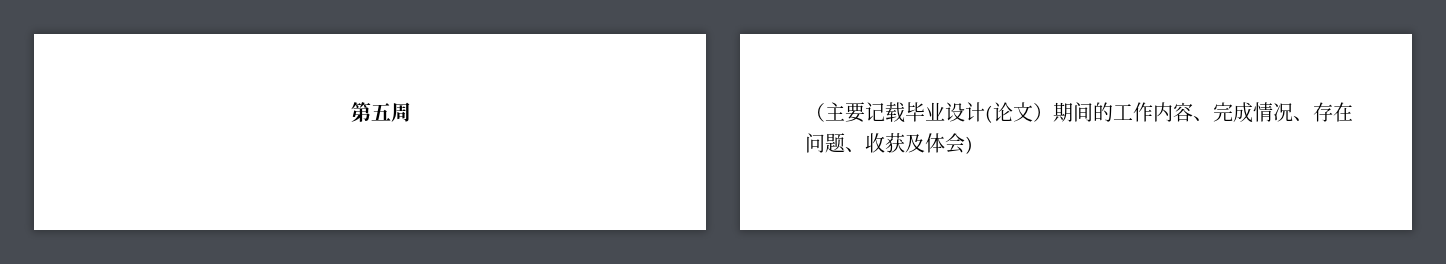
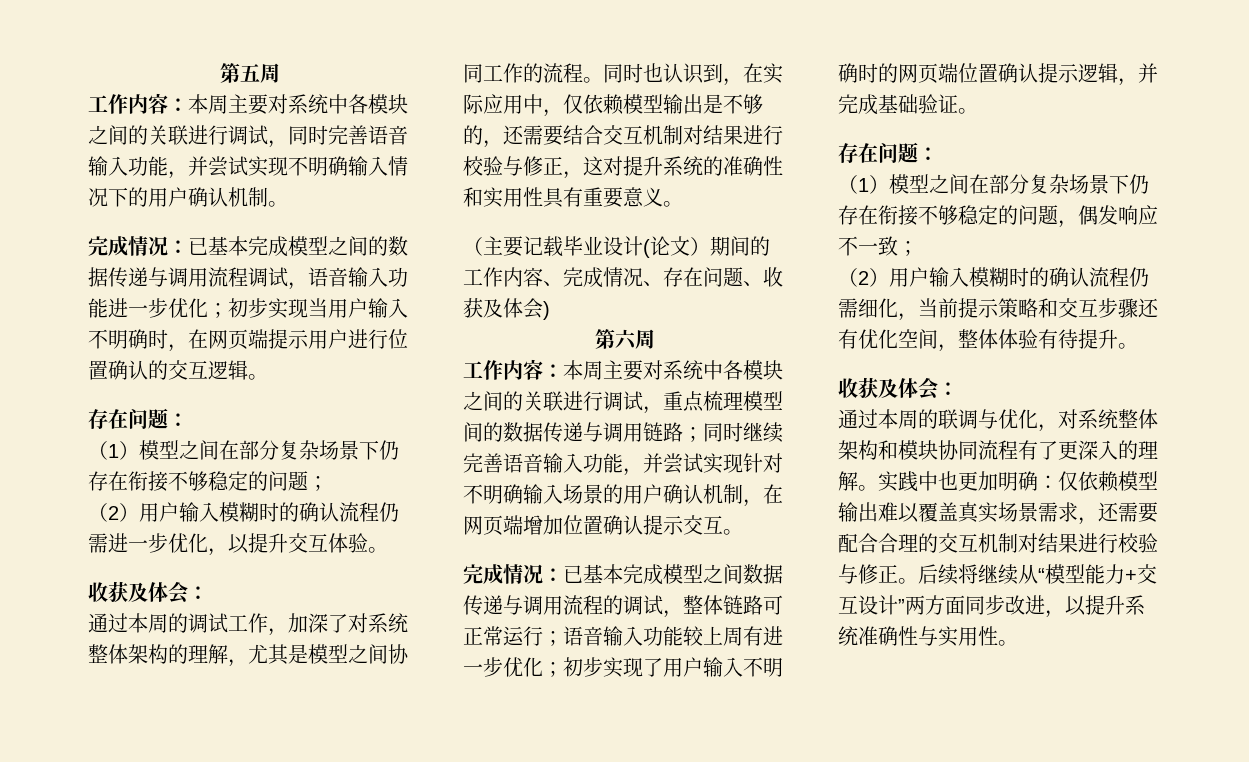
(411, 112) none -> [88,93,408,115] [88,125,408,148] [88,156,408,179] [88,187,288,207] [88,236,408,257] [88,267,408,290] [88,298,408,319] [88,329,408,352] [88,360,268,380] [88,408,188,429] [88,440,399,460] [88,471,328,492] [88,502,399,522] [88,533,388,556] [88,581,208,604] [88,613,408,636] [88,644,409,667] [463,63,783,86] [463,94,763,117] [463,125,783,148] [463,156,783,179] [463,187,683,208] // 工作内容：本周主要对系统中各模块之间的关联进行调试，同时完善语音输入功能，并尝试实现不明确输入情况下的用户确认机制。 // 完成情况：已基本完成模型之间的数据传递与调用流程调试，语音输入功能进一步优化；初步实现当用户输入不明确时，在网页端提示用户进行位置确认的交互逻辑。 // 存在问题： // （1）模型之间在部分复杂场景下仍存在衔接不够稳定的问题； // （2）用户输入模糊时的确认流程仍需进一步优化，以提升交互体验。 // 收获及体会： // 通过本周的调试工作，加深了对系统整体架构的理解，尤其是模型之间协同工作的流程。同时也认识到，在实际应用中，仅依赖模型输出是不够的，还需要结合交互机制对结果进行校验与修正，这对提升系统的准确性和实用性具有重要意义。
(973, 145) none -> [594,329,655,350] [463,359,783,381] [463,391,783,414] [463,422,783,443] [463,453,783,476] [463,484,783,507] [463,515,743,535] [463,564,783,585] [463,595,783,618] [463,626,783,646] [463,657,783,678] [838,63,1158,86] [838,94,978,115] [838,142,938,163] [838,174,1149,194] [838,205,1158,228] [838,236,918,256] [838,267,1149,287] [838,298,1159,321] [838,329,1138,352] [838,377,958,400] [838,409,1158,432] [838,440,1158,460] [838,471,1158,492] [838,502,1158,525] [838,533,1158,553] [838,564,1157,585] [838,595,1145,618] [838,626,1018,647] // 第六周 // 工作内容：本周主要对系统中各模块之间的关联进行调试，重点梳理模型间的数据传递与调用链路；同时继续完善语音输入功能，并尝试实现针对不明确输入场景的用户确认机制，在网页端增加位置确认提示交互。 // 完成情况：已基本完成模型之间数据传递与调用流程的调试，整体链路可正常运行；语音输入功能较上周有进一步优化；初步实现了用户输入不明确时的网页端位置确认提示逻辑，并完成基础验证。 // 存在问题： // （1）模型之间在部分复杂场景下仍存在衔接不够稳定的问题，偶发响应不一致； // （2）用户输入模糊时的确认流程仍需细化，当前提示策略和交互步骤还有优化空间，整体体验有待提升。 // 收获及体会： // 通过本周的联调与优化，对系统整体架构和模块协同流程有了更深入的理解。实践中也更加明确：仅依赖模型输出难以覆盖真实场景需求，还需要配合合理的交互机制对结果进行校验与修正。后续将继续从“模型能力+交互设计”两方面同步改进，以提升系统准确性与实用性。

